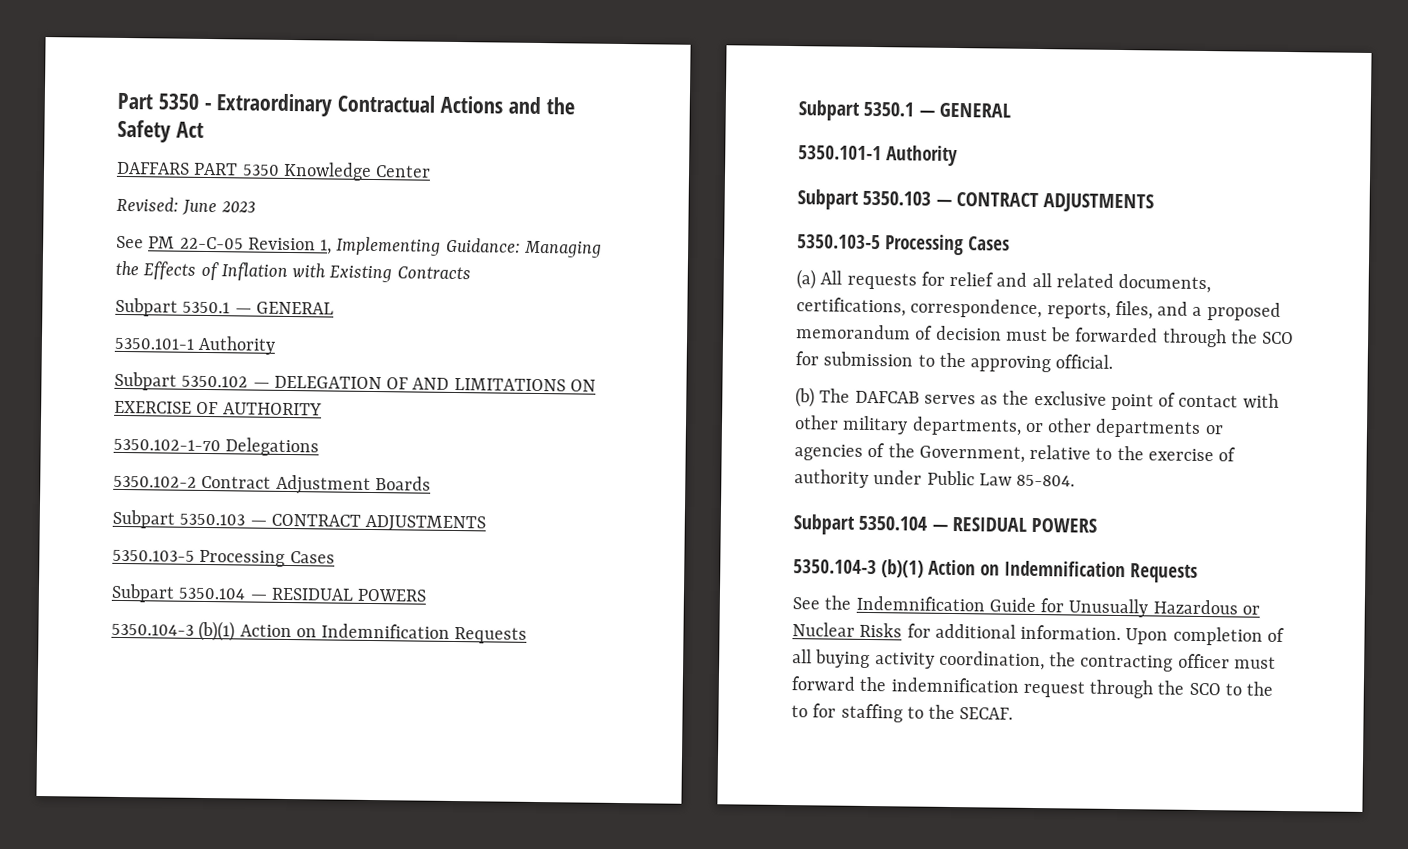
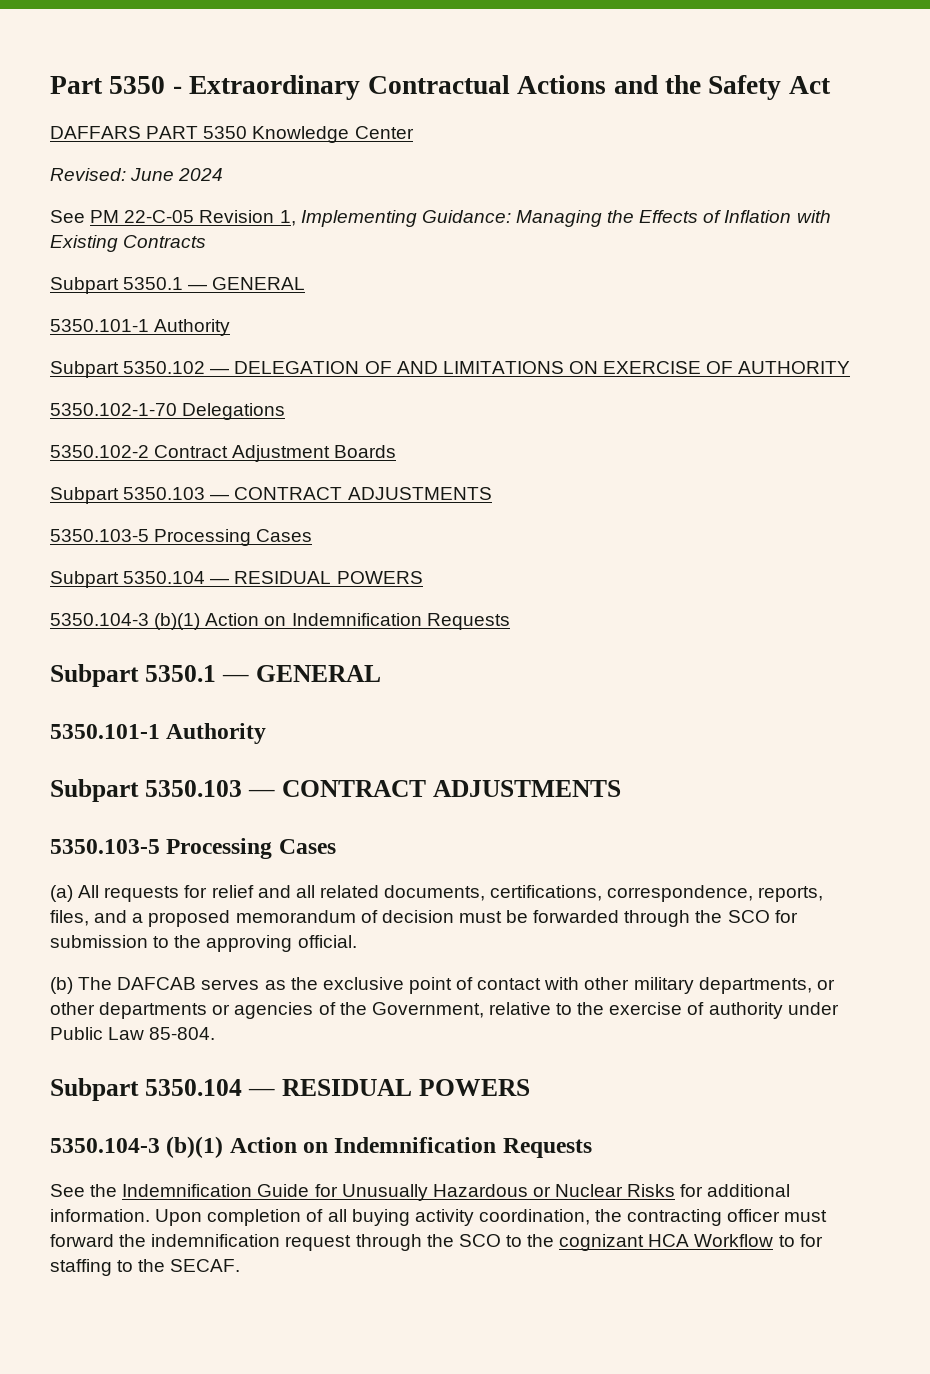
[220,201,256,213] 2023 -> [178,168,224,181] 2024
(1274, 688) none -> [559,1234,774,1251] cognizant HCA Workflow

